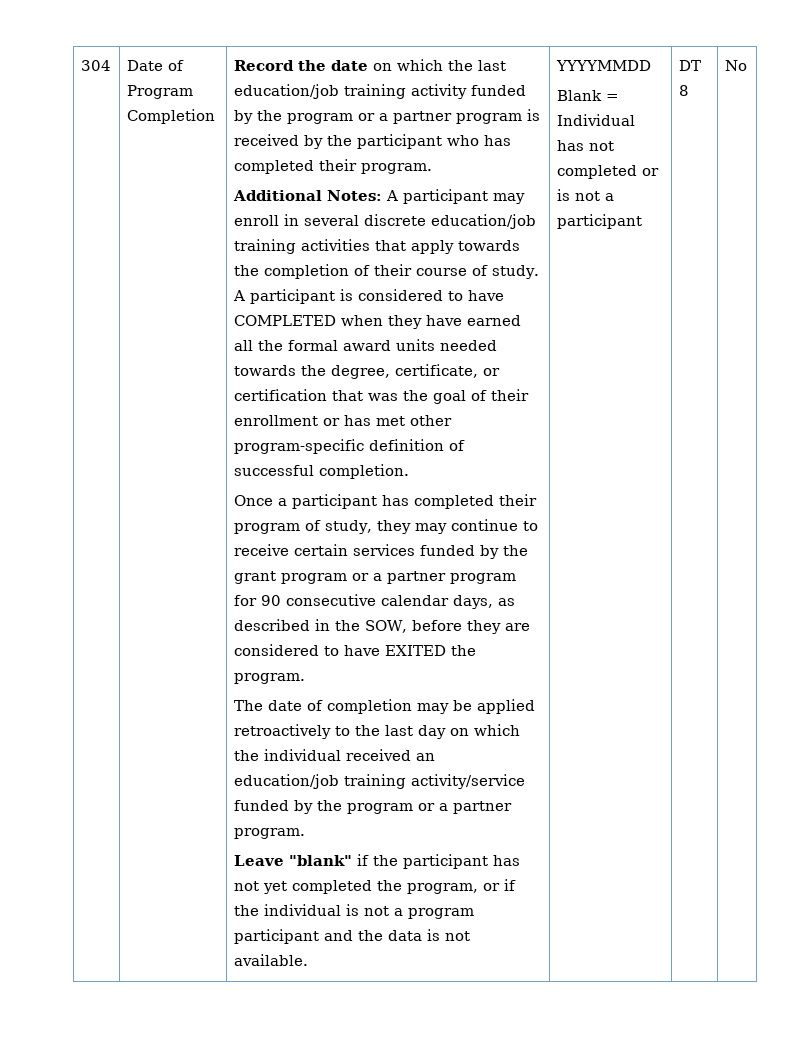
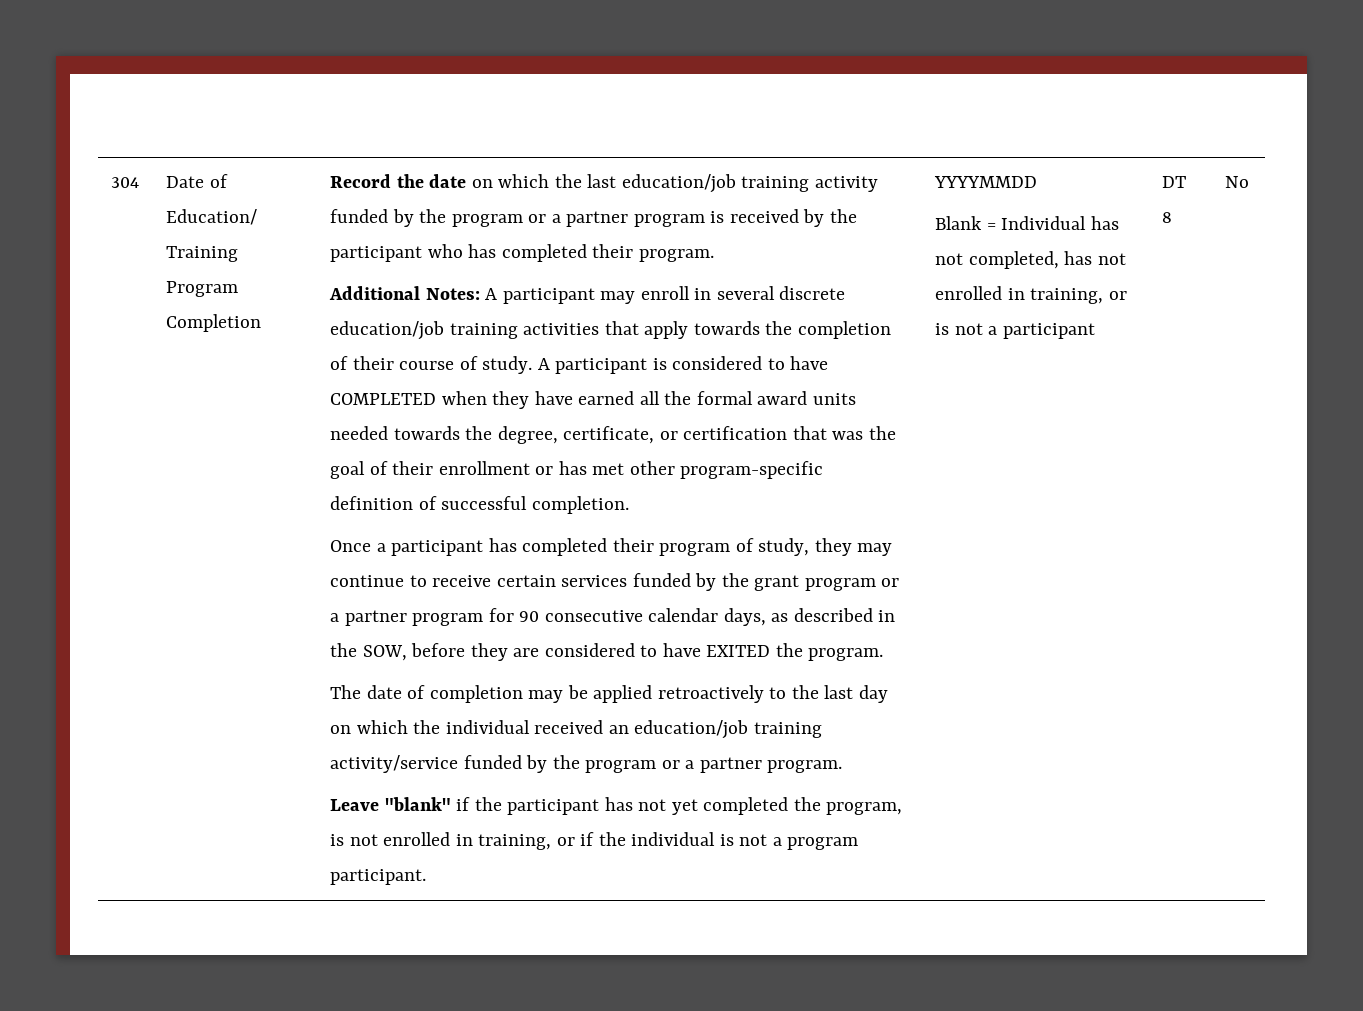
(184, 65) none -> [166,209,258,225] [166,246,239,262] Education/ Training
(478, 888) none -> [330,832,552,850] is not enrolled in training,
[233,929,470,944] [233,954,308,966] participant and the data is not available. -> [330,869,427,885] participant.
[556,165,637,179] completed -> [968,251,1126,269] [935,286,1104,304] completed, has not enrolled in training,

